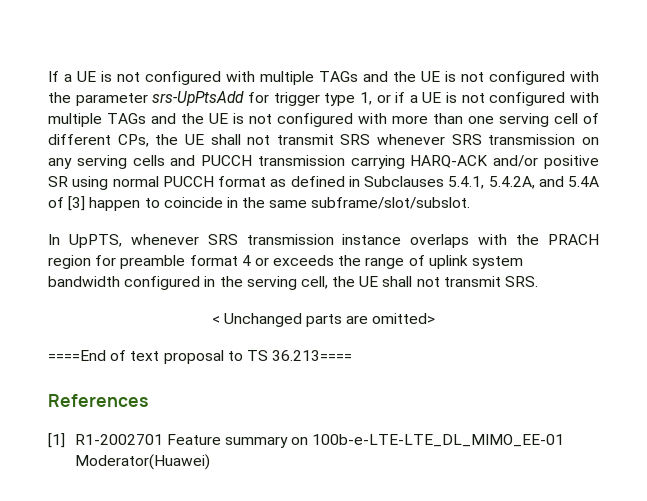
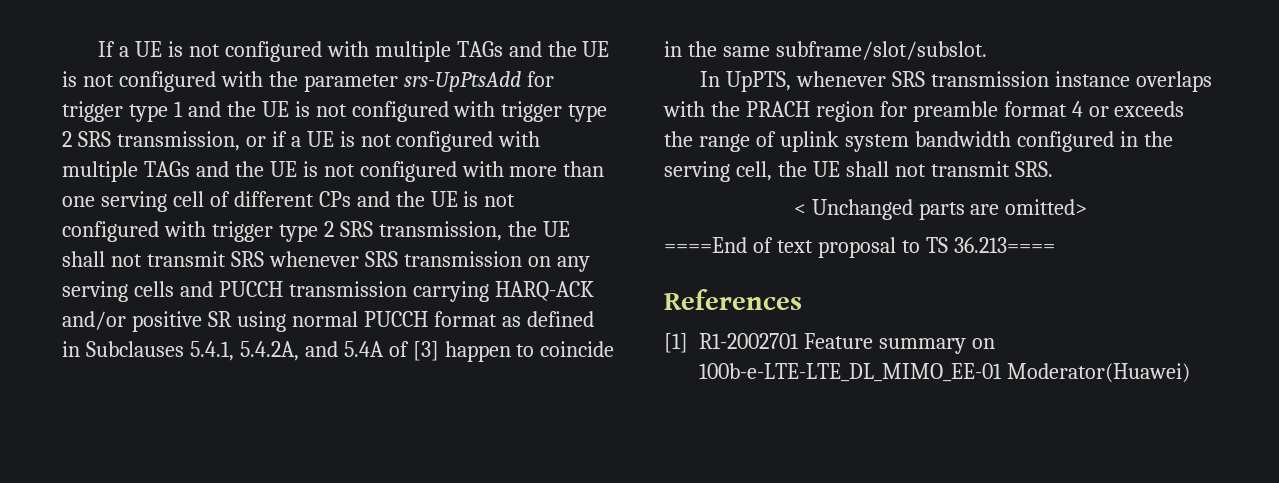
[359,92,372,105] 1, -> [173,101,608,122] [62,131,240,151] 1 and the UE is not configured with trigger type 2 SRS transmission,
[117,134,149,147] CPs, -> [318,191,516,207] [62,221,502,242] CPs and the UE is not configured with trigger type 2 SRS transmission,

